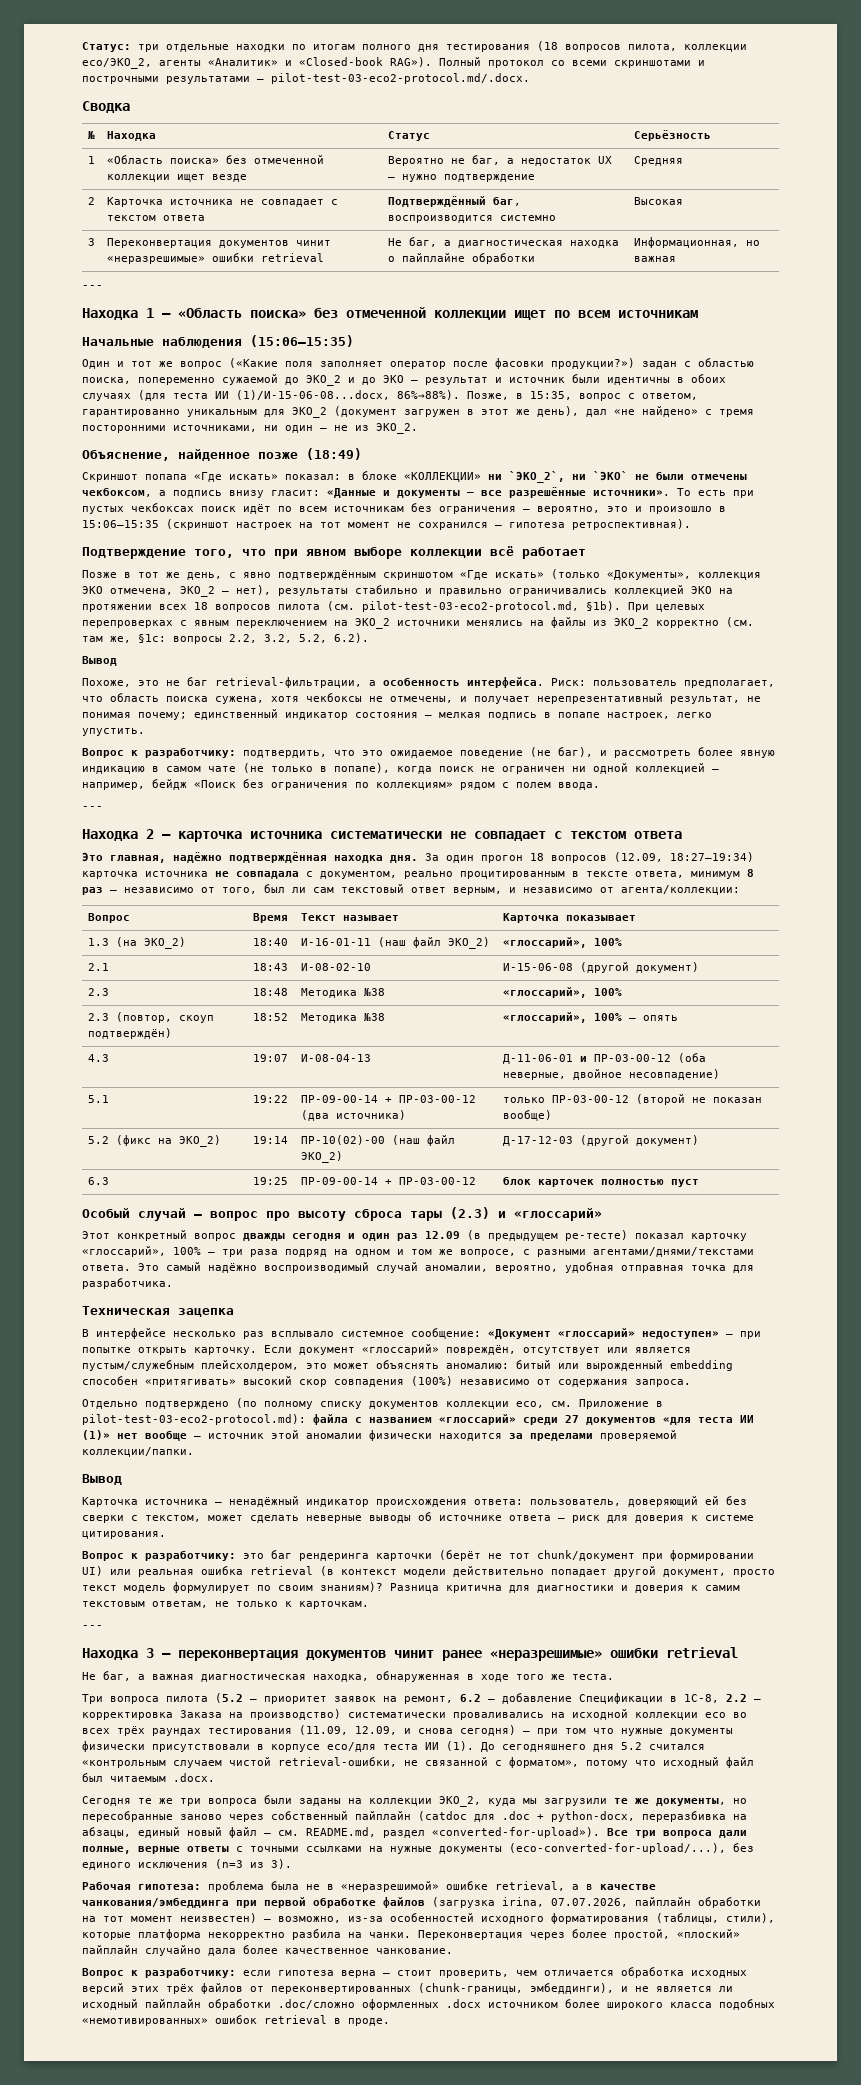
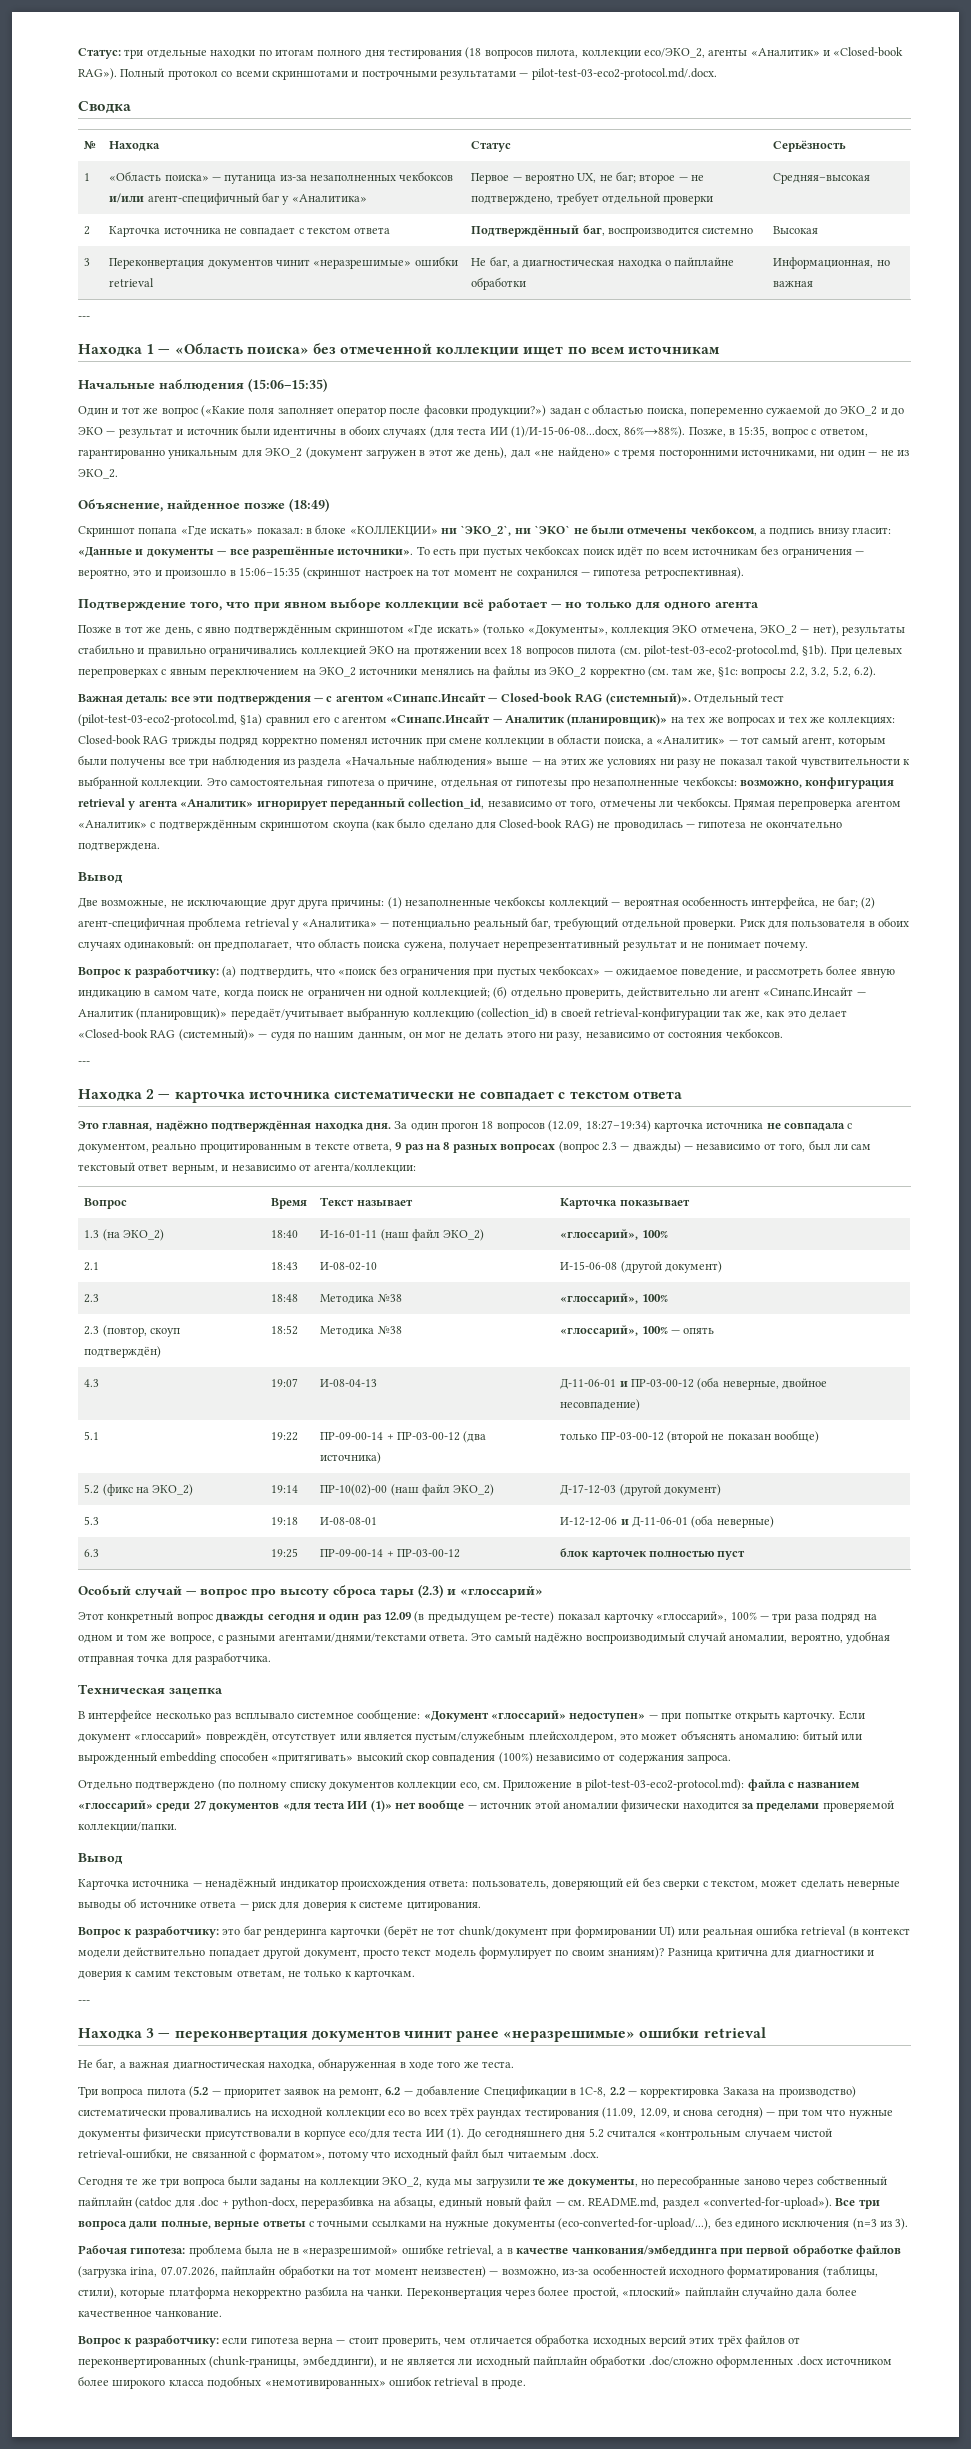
[225,155,324,164] [106,174,247,182] [387,155,612,166] [387,174,535,182] [633,156,683,166] без отмеченной коллекции ищет везде | Вероятно не баг, а недостаток UX — нужно подтверждение | Средняя -> [211,171,454,184] [109,192,367,205] [471,171,705,184] [471,192,714,205] [773,173,871,184] — путаница из-за незаполненных чекбоксов и/или агент-специфичный баг у «Аналитика» | Первое — вероятно UX, не баг; второе — не подтверждено, требует отдельной проверки | Средняя–высокая
(586, 552) none -> [551,601,759,611] — но только для одного агента
[82,656,117,666] [82,677,677,688] Вывод // Похоже, это не баг retrieval-фильтрации, а особенность интерфейса. Риск: пользователь -> [78,693,785,705] [78,714,896,726] [78,734,887,747] [78,755,910,768] [78,776,895,789] [78,797,901,810] [78,818,842,831] [78,842,160,852] [78,872,123,884] [78,896,876,909] [78,917,909,930] [78,939,211,951] Важная деталь: все эти подтверждения — с агентом «Синапс.Инсайт — Closed-book RAG (системный)». Отдельный тест (pilot-test-03-eco2-protocol.md, §1a) сравнил его с агентом «Синапс.Инсайт — Аналитик (планировщик)» на тех же вопросах и тех же коллекциях: Closed-book RAG трижды подряд корректно поменял источник при смене коллекции в области поиска, а «Аналитик» — тот самый агент, которым были получены все три наблюдения из раздела «Начальные наблюдения» выше — на этих же условиях ни разу не показал такой чувствительности к выбранной коллекции. Это самостоятельная гипотеза о причине, отдельная от гипотезы про незаполненные чекбоксы: возможно, конфигурация retrieval у агента «Аналитик» игнорирует переданный collection_id, независимо от того, отмечены ли чекбоксы. Прямая перепроверка агентом «Аналитик» с подтверждённым скриншотом скоупа (как было сделано для Closed-book RAG) не проводилась — гипотеза не окончательно подтверждена. // Вывод // Две возможные, не исключающие друг друга причины: (1) незаполненные чекбоксы коллекций — вероятная особенность интерфейса, не баг; (2) агент-специфичная проблема retrieval у «Аналитика» — потенциально реальный баг, требующий отдельной проверки. Риск для пользователя в обоих случаях одинаковый: он
[271,693,761,704] [82,709,712,720] [82,728,145,736] [82,747,236,758] хотя чекбоксы не отмечены, и получает нерепрезентативный результат, не понимая почему; единственный индикатор состояния — мелкая подпись в попапе настроек, легко упустить. // Вопрос к разработчику: -> [449,939,809,951] [78,966,237,978] получает нерепрезентативный результат и не понимает почему. // Вопрос к разработчику: (а)
[362,747,593,758] это ожидаемое поведение (не баг), -> [338,965,743,978] «поиск без ограничения при пустых чекбоксах» — ожидаемое поведение,
[208,763,390,773] чате (не только в попапе), -> [192,989,221,998] чате,
[635,763,719,774] [82,779,600,790] коллекцией — например, бейдж «Поиск без ограничения по коллекциям» рядом с полем ввода. -> [421,986,866,999] [78,1007,847,1020] [78,1028,783,1041] коллекцией; (б) отдельно проверить, действительно ли агент «Синапс.Инсайт — Аналитик (планировщик)» передаёт/учитывает выбранную коллекцию (collection_id) в своей retrieval-конфигурации так же, как это делает «Closed-book RAG (системный)» — судя по нашим данным, он мог не делать этого ни разу, независимо от состояния чекбоксов.
[691,869,754,879] [82,887,103,895] минимум 8 раз -> [395,1141,681,1153] 9 раз на 8 разных вопросах (вопрос 2.3 — дважды)
(699, 1140) none -> [84,1516,100,1525] [271,1517,299,1525] [320,1517,378,1525] [560,1515,774,1528] // 5.3 | 19:18 | И-08-08-01 | И-12-12-06 и Д-11-06-01 (оба неверные)

